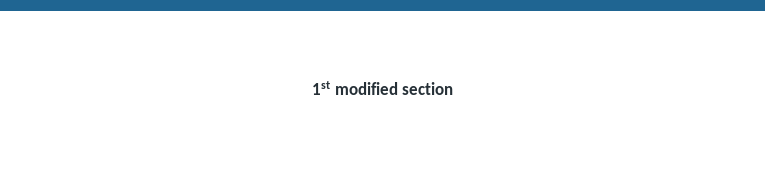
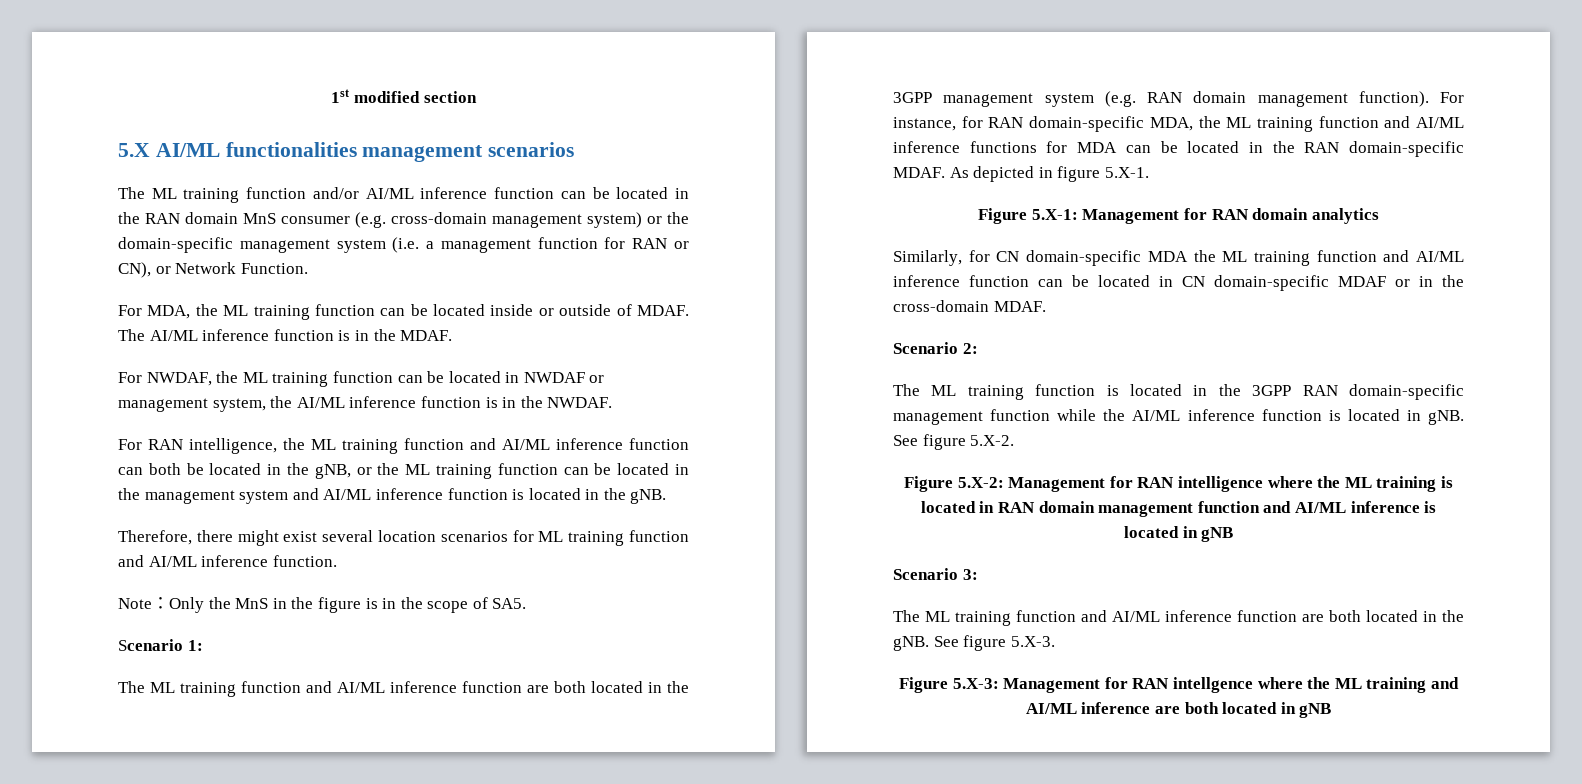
(454, 88) none -> [118,142,575,162] [118,187,690,203] [118,212,689,228] [118,237,689,253] [118,262,308,278] [118,304,689,320] [118,329,453,341] [118,371,605,387] [118,396,613,412] [118,438,689,454] [118,463,689,479] [118,488,667,504] [118,530,689,546] [118,555,337,567] [118,597,527,613] [118,639,203,651] [118,681,689,697] [893,91,1464,107] [893,116,1464,132] [893,141,1464,157] [893,166,1149,182] [978,208,1379,224] [893,250,1464,266] [893,275,1464,291] [893,300,1046,312] [893,342,978,354] [893,384,1464,400] [893,409,1464,425] [893,434,1015,450] [904,476,1453,492] [920,501,1437,517] [1123,526,1234,542] [893,568,978,580] [893,610,1464,626] [893,635,1055,651] [899,677,1459,693] [1025,702,1332,718] // 5.X AI/ML functionalities management scenarios // The ML training function and/or AI/ML inference function can be located in the RAN domain MnS consumer (e.g. cross-domain management system) or the domain-specific management system (i.e. a management function for RAN or CN), or Network Function. // For MDA, the ML training function can be located inside or outside of MDAF. The AI/ML inference function is in the MDAF. // For NWDAF, the ML training function can be located in NWDAF or management system, the AI/ML inference function is in the NWDAF. // For RAN intelligence, the ML training function and AI/ML inference function can both be located in the gNB, or the ML training function can be located in the management system and AI/ML inference function is located in the gNB. // Therefore, there might exist several location scenarios for ML training function and AI/ML inference function. // Note：Only the MnS in the figure is in the scope of SA5. // Scenario 1: // The ML training function and AI/ML inference function are both located in the 3GPP management system (e.g. RAN domain management function). For instance, for RAN domain-specific MDA, the ML training function and AI/ML inference functions for MDA can be located in the RAN domain-specific MDAF. As depicted in figure 5.X-1. // Figure 5.X-1: Management for RAN domain analytics // Similarly, for CN domain-specific MDA the ML training function and AI/ML inference function can be located in CN domain-specific MDAF or in the cross-domain MDAF. // Scenario 2: // The ML training function is located in the 3GPP RAN domain-specific management function while the AI/ML inference function is located in gNB. See figure 5.X-2. // Figure 5.X-2: Management for RAN intelligence where the ML training is located in RAN domain management function and AI/ML inference is located in gNB // Scenario 3: // The ML training function and AI/ML inference function are both located in the gNB. See figure 5.X-3. // Figure 5.X-3: Management for RAN intellgence where the ML training and AI/ML inference are both located in gNB

